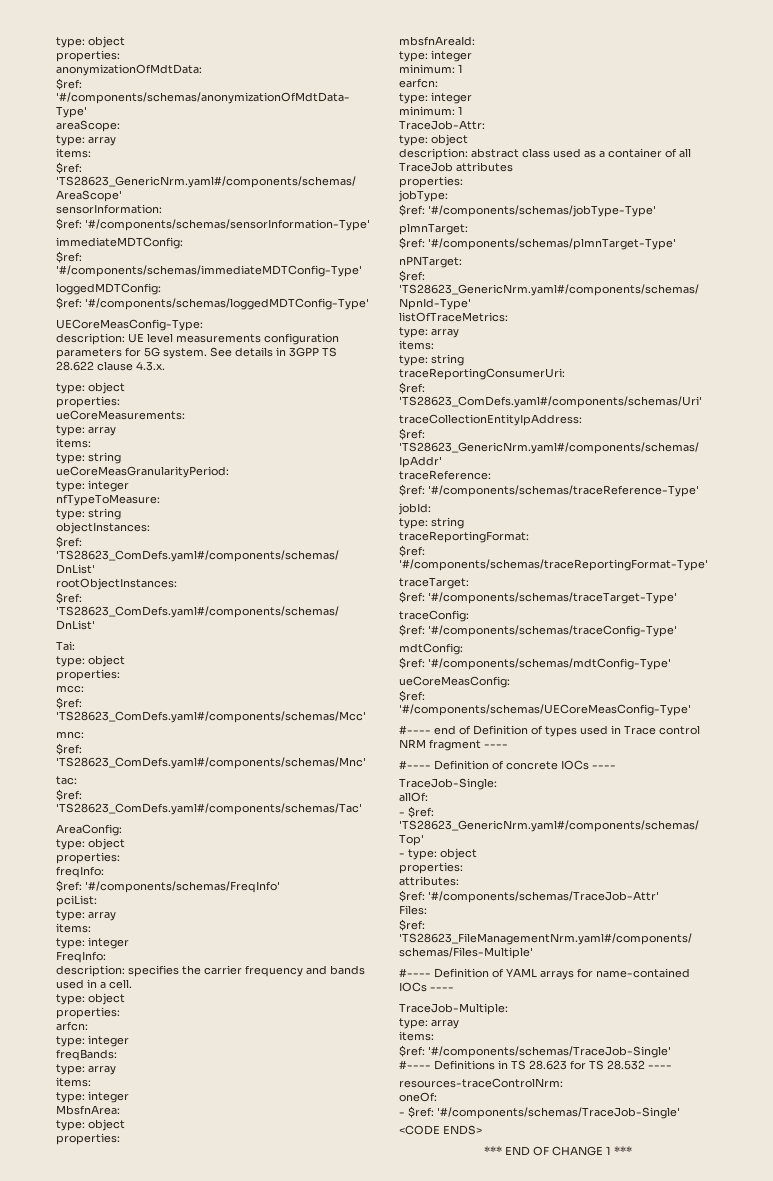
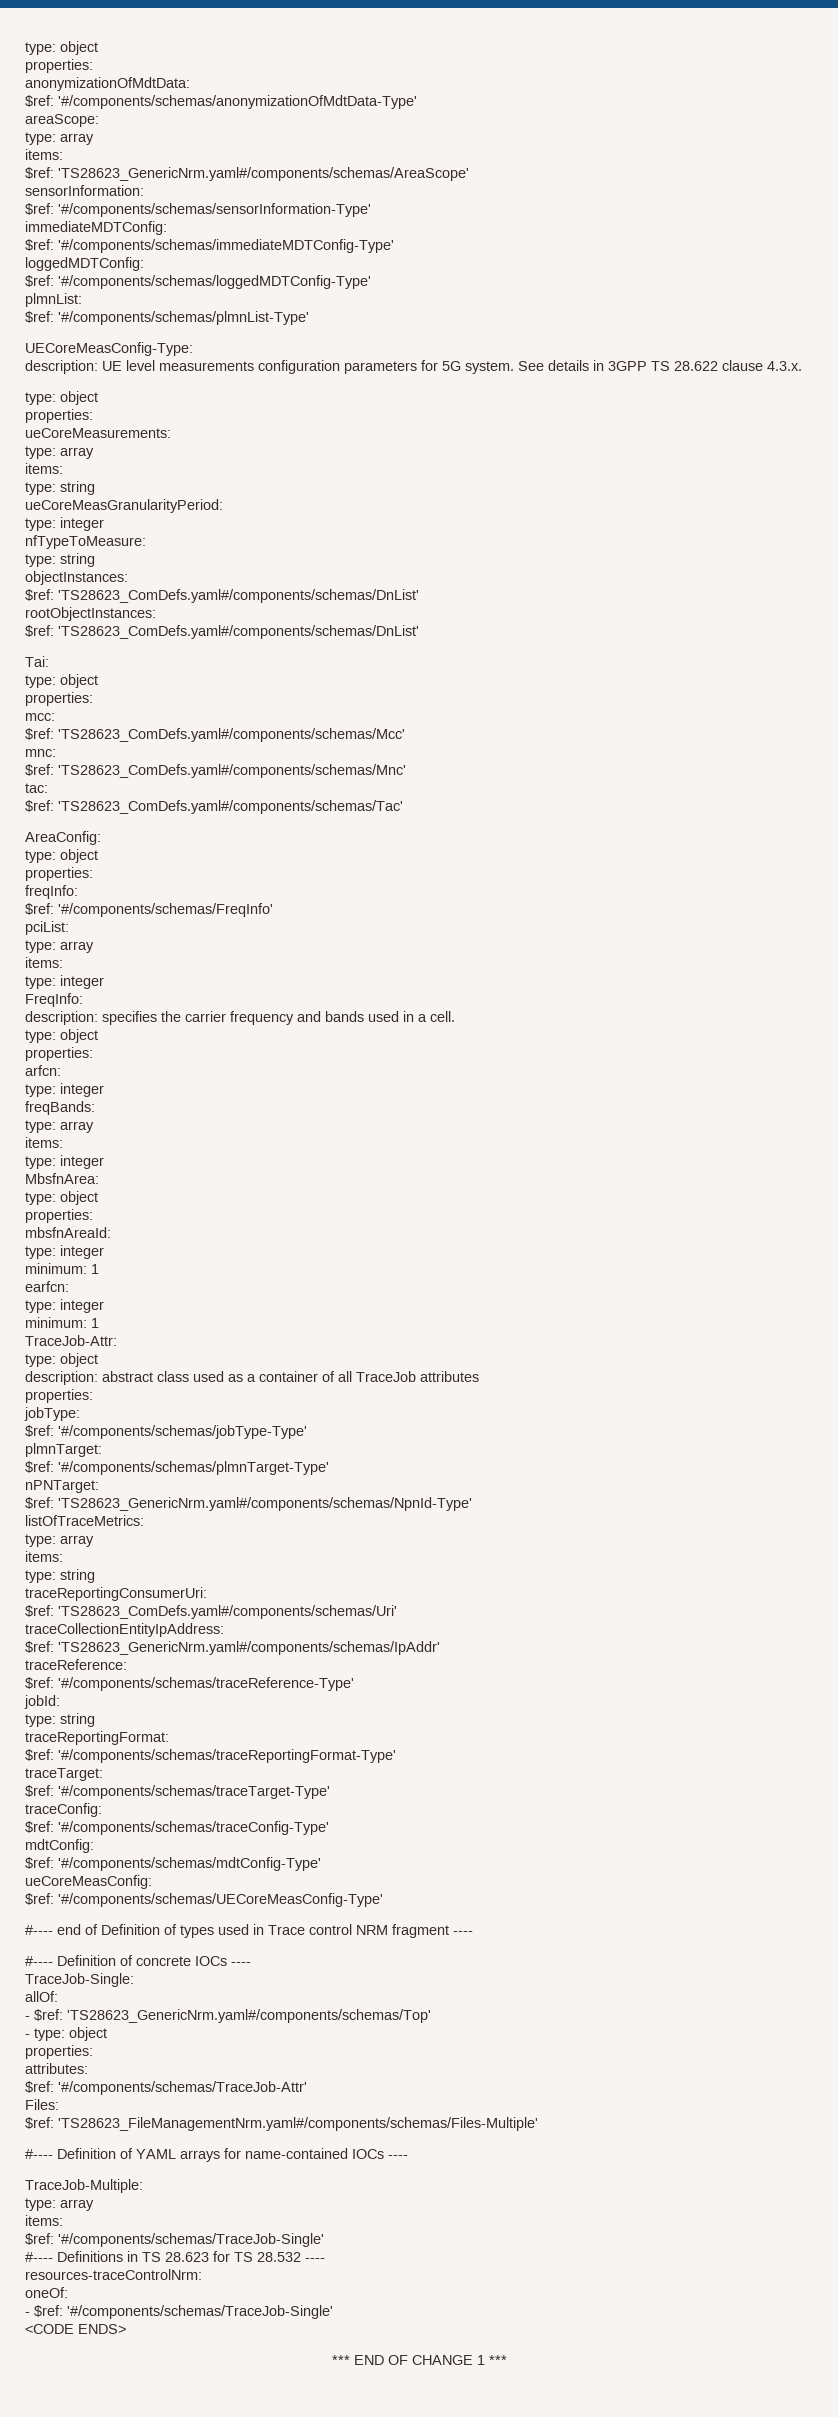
(369, 304) none -> [25,293,82,307] [25,311,309,325] // plmnList: // $ref: '#/components/schemas/plmnList-Type'

